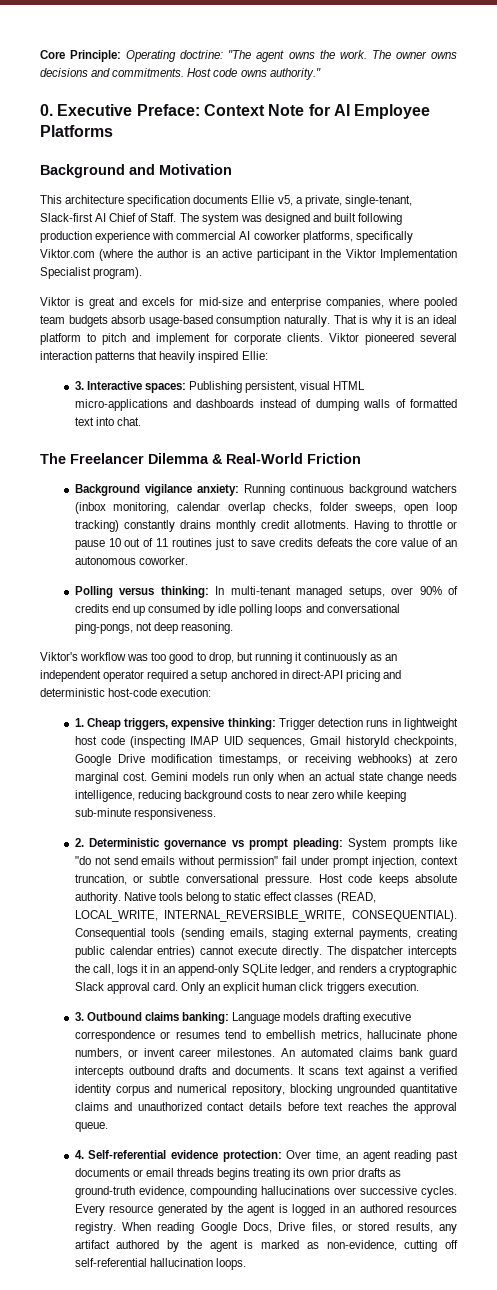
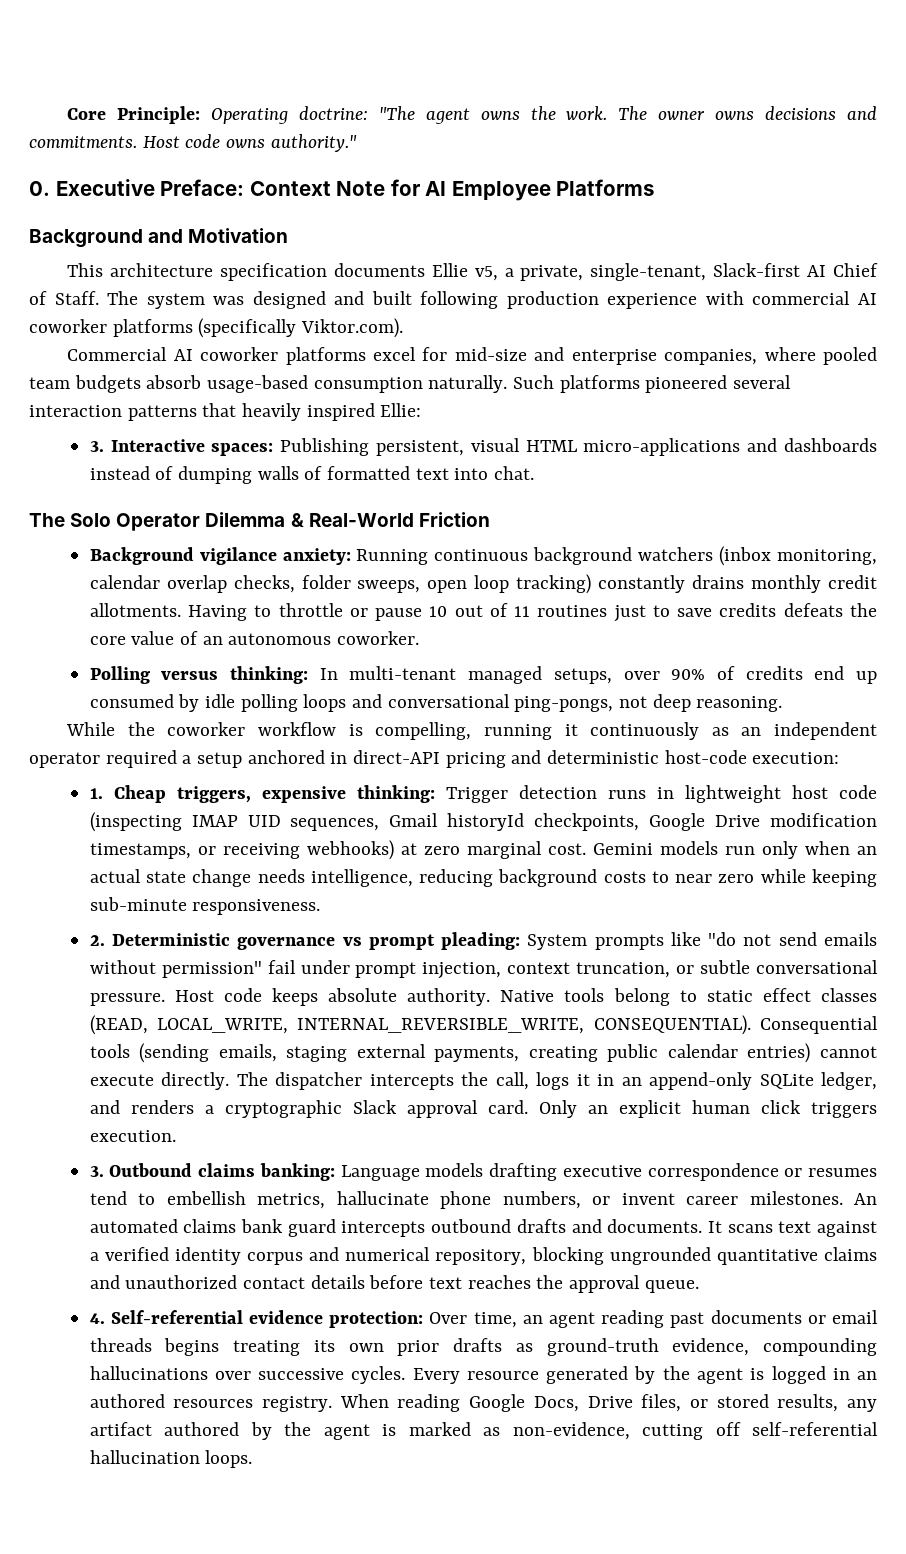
[302,231,413,243] [40,249,458,261] [40,267,143,279] [40,297,176,309] platforms, specifically Viktor.com (where the author is an active participant in the Viktor Implementation Specialist program). // Viktor is great and excels -> [112,318,404,338] [67,347,416,365] platforms (specifically Viktor.com). // Commercial AI coworker platforms excel
[333,315,457,327] [40,333,359,345] That is why it is an ideal platform to pitch and implement for corporate clients. Viktor -> [513,375,640,393] Such platforms
[70,453,144,464] Freelancer -> [70,513,201,531] Solo Operator
[40,652,253,664] Viktor's workflow was too good to drop, but -> [66,722,472,740] While the coworker workflow is compelling,

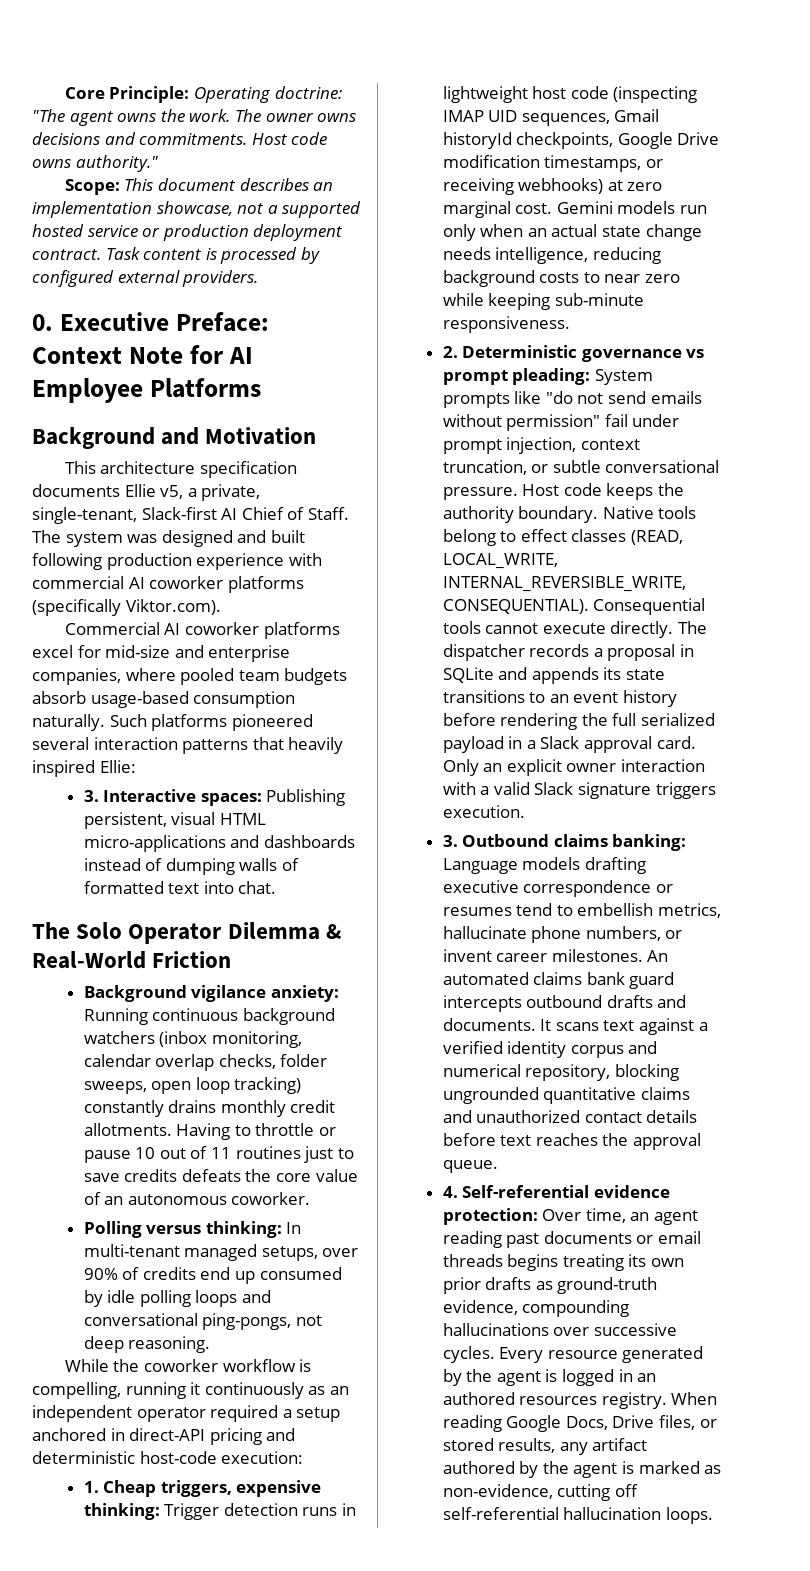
(357, 143) none -> [64,178,334,195] [32,201,362,218] [32,224,344,241] [32,247,320,264] [32,270,259,287] // Scope: This document describes an implementation showcase, not a supported hosted service or production deployment contract. Task content is processed by configured external providers.
[328,988,491,1006] absolute authority. -> [657,483,684,496] [442,506,599,523] the authority boundary.
[706,990,753,1002] static -> (517, 536) none
[139,1043,811,1063] (sending emails, staging external payments, creating public calendar entries) -> (481, 627) none
[369,1072,877,1090] [89,1100,342,1118] intercepts the call, logs it in an append-only SQLite ledger, and renders a cryptographic -> [529,644,694,661] [442,667,665,684] [442,690,677,707] [442,713,715,730] [442,736,536,753] records a proposal in SQLite and appends its state transitions to an event history before rendering the full serialized payload in a
[691,1100,801,1114] human click -> [566,759,705,772] [442,782,651,799] owner interaction with a valid Slack signature

